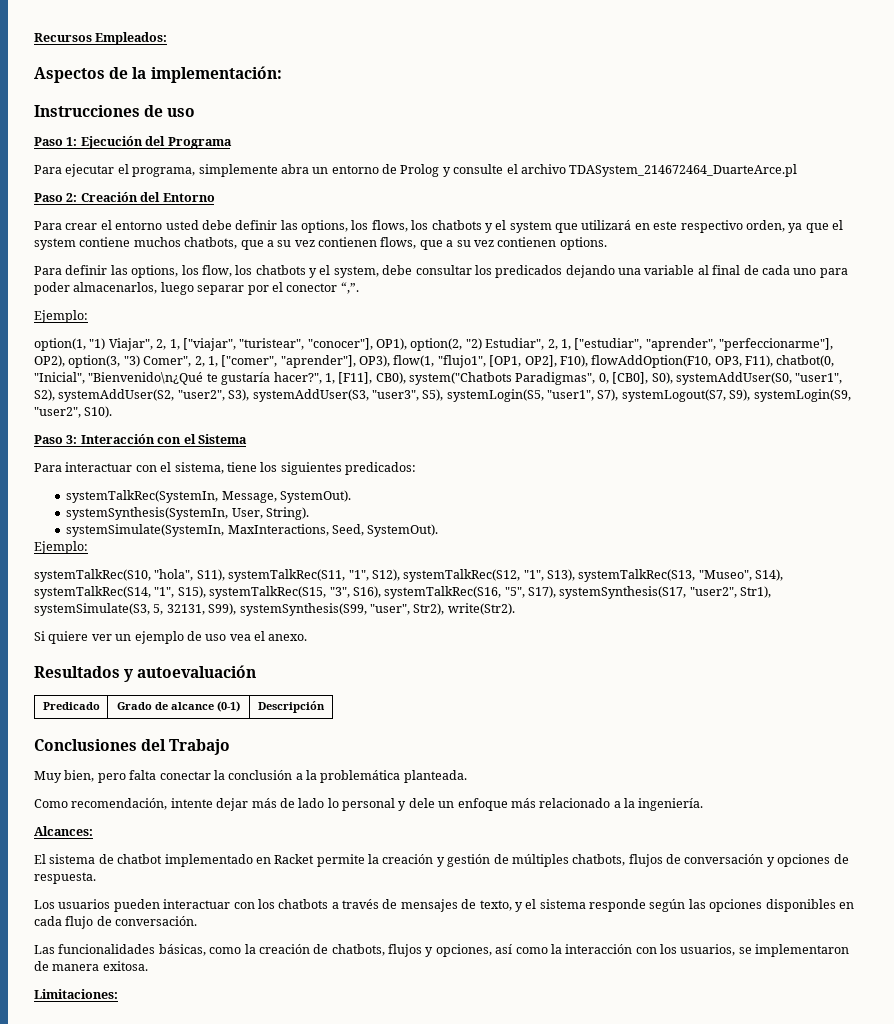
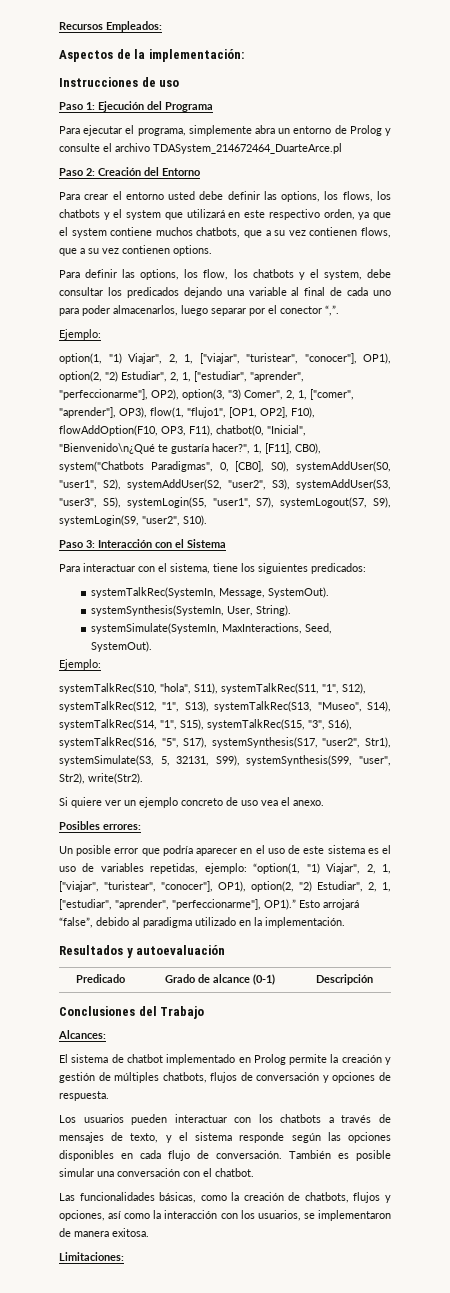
(184, 637) none -> [181,798,223,806] concreto
(308, 637) none -> [59,821,141,830] [59,845,391,856] [59,863,392,874] [59,881,391,892] [59,899,359,910] [59,917,345,928] // Posibles errores: // Un posible error que podría aparecer en el uso de este sistema es el uso de variables repetidas, ejemplo: “option(1, "1) Viajar", 2, 1, ["viajar", "turistear", "conocer"], OP1), option(2, "2) Estudiar", 2, 1, ["estudiar", "aprender", "perfeccionarme"], OP1).” Esto arrojará “false”, debido al paradigma utilizado en la implementación.
[34,770,467,783] [34,798,704,811] // Muy bien, pero falta conectar la conclusión a la problemática planteada. // Como recomendación, intente dejar más de lado lo personal y dele un enfoque más relacionado a la ingeniería. -> (205, 1012) none
[274,854,315,864] Racket -> [253,1054,286,1065] Prolog
(198, 921) none -> [289,1150,391,1161] [59,1168,254,1177] También es posible simular una conversación con el chatbot.

